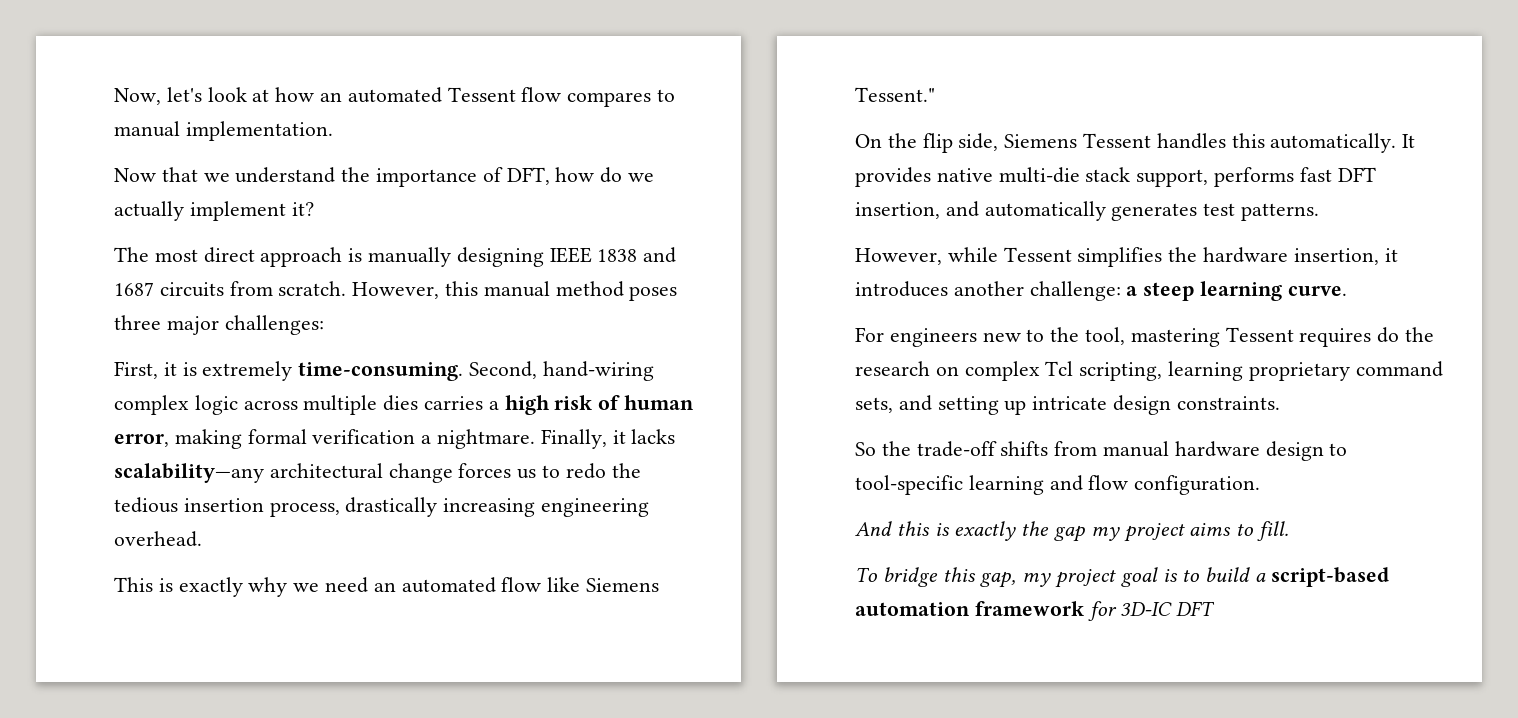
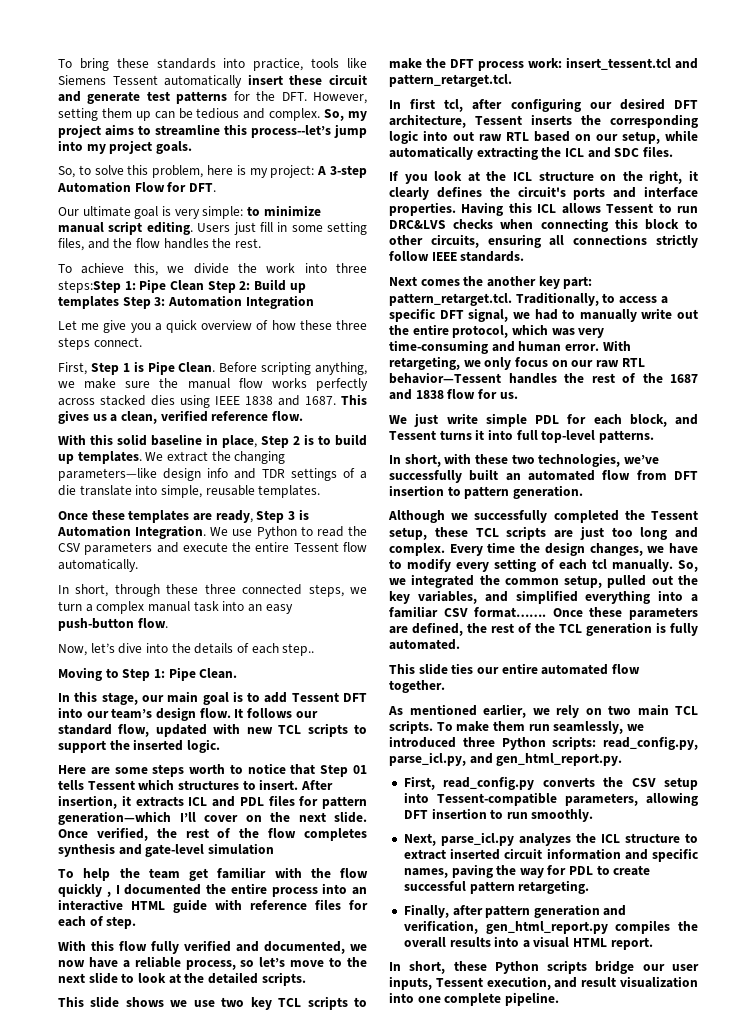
[114,87,676,107] [114,121,333,141] [114,167,655,187] [114,201,314,221] [114,247,677,267] [114,281,678,301] [114,315,324,335] [114,361,654,381] [114,395,695,415] [114,429,676,449] [114,463,641,483] [114,497,650,517] [114,531,202,547] [114,577,660,597] [855,87,935,102] [855,133,1416,153] [855,167,1376,187] [855,201,1320,221] [855,247,1398,267] [855,281,1347,301] [855,327,1435,347] [855,361,1443,381] [855,395,1280,415] [855,441,1348,461] [855,475,1261,495] [855,521,1290,542] [855,567,1389,588] [855,601,1216,621] Now, let's look at how an automated Tessent flow compares to manual implementation. // Now that we understand the importance of DFT, how do we actually implement it? // The most direct approach is manually designing IEEE 1838 and 1687 circuits from scratch. However, this manual method poses three major challenges: // First, it is extremely time-consuming. Second, hand-wiring complex logic across multiple dies carries a high risk of human error, making formal verification a nightmare. Finally, it lacks scalability—any architectural change forces us to redo the tedious insertion process, drastically increasing engineering overhead. // This is exactly why we need an automated flow like Siemens Tessent." // On the flip side, Siemens Tessent handles this automatically. It provides native multi-die stack support, performs fast DFT insertion, and automatically generates test patterns. // However, while Tessent simplifies the hardware insertion, it introduces another challenge: a steep learning curve. // For engineers new to the tool, mastering Tessent requires do the research on complex Tcl scripting, learning proprietary command sets, and setting up intricate design constraints. // So the trade-off shifts from manual hardware design to tool-specific learning and flow configuration. // And this is exactly the gap my project aims to fill. // To bridge this gap, my project goal is to build a script-based automation framework for 3D-IC DFT -> [58,58,367,71] [58,74,367,88] [58,91,368,104] [58,108,367,121] [58,124,367,138] [58,140,192,154] [58,165,368,178] [57,181,216,193] [58,205,321,219] [58,221,367,235] [58,238,261,251] [58,263,367,276] [58,279,306,293] [58,295,314,309] [58,320,367,333] [58,337,142,350] [58,361,367,375] [58,378,368,391] [58,394,367,408] [58,410,303,424] [58,434,367,448] [58,451,286,464] [58,468,367,481] [58,485,321,498] [58,509,309,523] [57,525,367,539] [58,542,367,555] [58,559,138,572] [58,584,367,597] [58,601,293,614] [58,618,168,631] [58,643,315,656] [58,667,238,681] [58,691,368,705] [58,707,318,721] [58,723,368,737] [58,739,220,753] [58,763,367,777] [58,779,333,790] [58,795,367,809] [58,811,367,825] [58,827,367,841] [58,843,274,857] [58,867,368,881] [58,883,367,897] [58,899,368,913] [58,916,137,929] [58,940,367,954] [58,956,367,970] [58,972,306,986] [58,996,368,1010] [389,57,698,71] [389,74,512,87] [389,98,698,112] [389,114,698,128] [389,130,698,144] [389,146,673,160] [389,170,698,184] [389,186,698,200] [389,202,698,216] [389,218,698,232] [389,234,698,248] [389,251,525,262] [389,276,593,289] [389,292,668,306] [389,308,698,322] [389,324,605,338] [389,340,631,354] [389,356,645,370] [389,372,698,384] [389,389,518,400] [389,413,698,427] [389,429,654,443] [389,453,659,467] [389,469,698,483] [389,485,583,499] [388,510,698,523] [389,526,698,540] [389,542,698,556] [389,558,698,572] [389,574,698,588] [389,590,698,604] [389,606,698,620] [389,622,698,636] [389,639,460,650] [389,663,640,675] [389,680,445,693] [388,704,698,718] [389,720,644,734] [389,736,698,750] [389,752,623,766] [403,776,698,790] [403,792,698,806] [403,808,594,822] [403,832,698,846] [403,848,698,862] [403,864,651,878] [403,880,590,894] [403,904,627,918] [403,920,698,934] [403,936,653,950] [389,960,699,974] [389,976,698,990] [389,992,559,1006] To bring these standards into practice, tools like Siemens Tessent automatically insert these circuit and generate test patterns for the DFT. However, setting them up can be tedious and complex. So, my project aims to streamline this process--let’s jump into my project goals. // So, to solve this problem, here is my project: A 3-step Automation Flow for DFT. // Our ultimate goal is very simple: to minimize manual script editing. Users just fill in some setting files, and the flow handles the rest. // To achieve this, we divide the work into three steps:Step 1: Pipe Clean Step 2: Build up templates Step 3: Automation Integration // Let me give you a quick overview of how these three steps connect. // First, Step 1 is Pipe Clean. Before scripting anything, we make sure the manual flow works perfectly across stacked dies using IEEE 1838 and 1687. This gives us a clean, verified reference flow. // With this solid baseline in place, Step 2 is to build up templates. We extract the changing parameters—like design info and TDR settings of a die translate into simple, reusable templates. // Once these templates are ready, Step 3 is Automation Integration. We use Python to read the CSV parameters and execute the entire Tessent flow automatically. // In short, through these three connected steps, we turn a complex manual task into an easy push-button flow. // Now, let’s dive into the details of each step.. // Moving to Step 1: Pipe Clean. // In this stage, our main goal is to add Tessent DFT into our team’s design flow. It follows our standard flow, updated with new TCL scripts to support the inserted logic. // Here are some steps worth to notice that Step 01 tells Tessent which structures to insert. After insertion, it extracts ICL and PDL files for pattern generation—which I’ll cover on the next slide. Once verified, the rest of the flow completes synthesis and gate-level simulation // To help the team get familiar with the flow quickly , I documented the entire process into an interactive HTML guide with reference files for each of step. // With this flow fully verified and documented, we now have a reliable process, so let’s move to the next slide to look at the detailed scripts. // This slide shows we use two key TCL scripts to make the DFT process work: insert_tessent.tcl and pattern_retarget.tcl. // In first tcl, after configuring our desired DFT architecture, Tessent inserts the corresponding logic into out raw RTL based on our setup, while automatically extracting the ICL and SDC files. // If you look at the ICL structure on the right, it clearly defines the circuit's ports and interface properties. Having this ICL allows Tessent to run DRC&LVS checks when connecting this block to other circuits, ensuring all connections strictly follow IEEE standards. // Next comes the another key part: pattern_retarget.tcl. Traditionally, to access a specific DFT signal, we had to manually write out the entire protocol, which was very time-consuming and human error. With retargeting, we only focus on our raw RTL behavior—Tessent handles the rest of the 1687 and 1838 flow for us. // We just write simple PDL for each block, and Tessent turns it into full top-level patterns. // In short, with these two technologies, we’ve successfully built an automated flow from DFT insertion to pattern generation. // Although we successfully completed the Tessent setup, these TCL scripts are just too long and complex. Every time the design changes, we have to modify every setting of each tcl manually. So, we integrated the common setup, pulled out the key variables, and simplified everything into a familiar CSV format……. Once these parameters are defined, the rest of the TCL generation is fully automated. // This slide ties our entire automated flow together. // As mentioned earlier, we rely on two main TCL scripts. To make them run seamlessly, we introduced three Python scripts: read_config.py, parse_icl.py, and gen_html_report.py. // First, read_config.py converts the CSV setup into Tessent-compatible parameters, allowing DFT insertion to run smoothly. // Next, parse_icl.py analyzes the ICL structure to extract inserted circuit information and specific names, paving the way for PDL to create successful pattern retargeting. // Finally, after pattern generation and verification, gen_html_report.py compiles the overall results into a visual HTML report. // In short, these Python scripts bridge our user inputs, Tessent execution, and result visualization into one complete pipeline.

